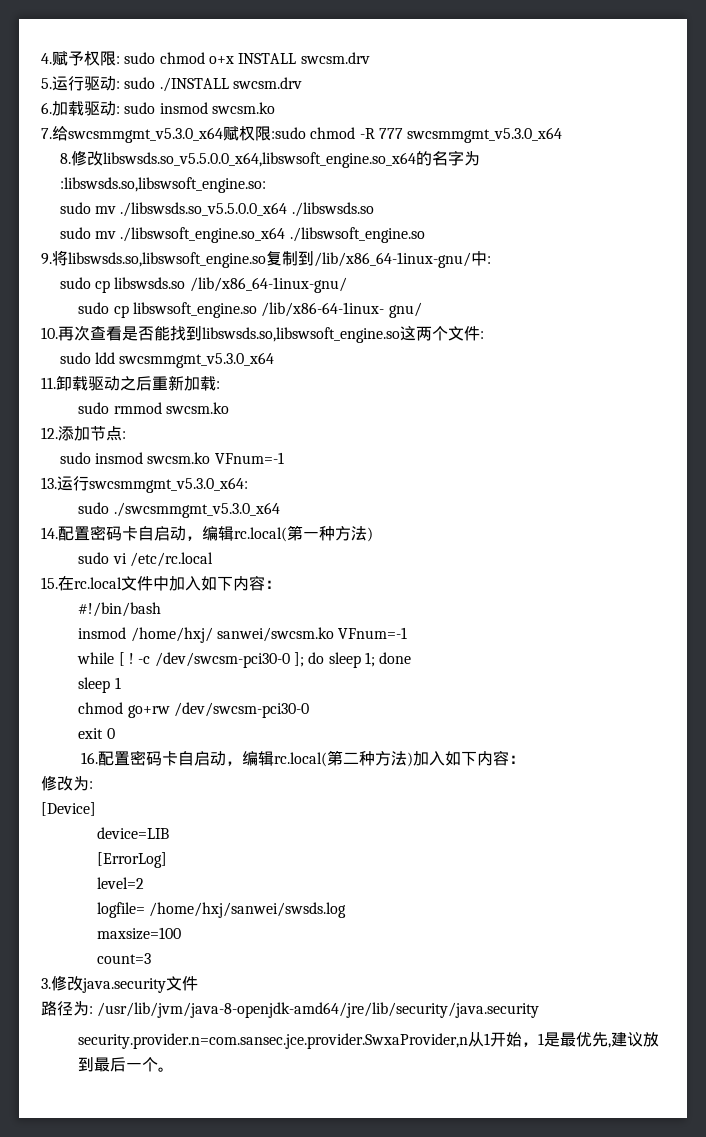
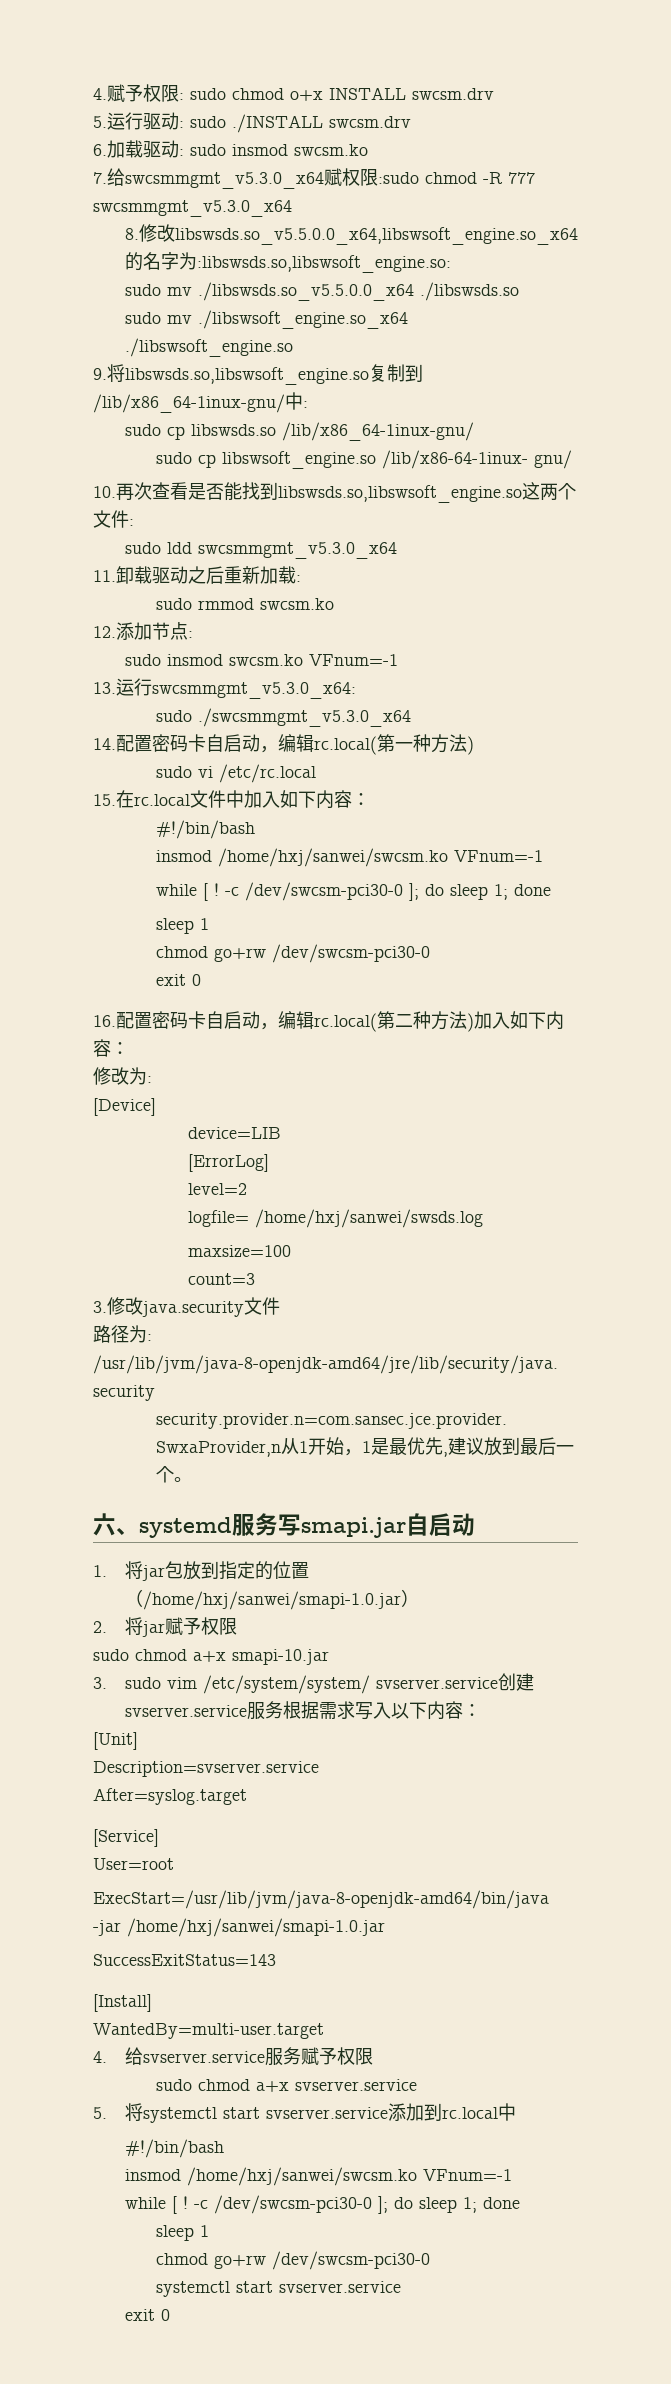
[130,627,334,643] /home/hxj/ sanwei/swcsm.ko -> [218,848,449,867] /home/hxj/sanwei/swcsm.ko
(175, 1069) none -> [93,1513,475,1538] [93,1561,309,1581] [124,1589,419,1610] [93,1617,237,1637] [93,1649,329,1665] [93,1673,534,1694] [124,1701,481,1720] [93,1732,138,1750] [93,1761,319,1777] [93,1788,247,1805] [93,1829,159,1847] [93,1858,174,1870] [93,1890,549,1909] [93,1918,385,1937] [93,1954,276,1966] [93,1994,152,2012] [93,2023,324,2039] [93,2047,373,2066] [156,2079,418,2092] [93,2103,516,2123] [124,2139,224,2158] [124,2167,512,2186] [124,2195,520,2214] [156,2225,210,2241] [156,2251,431,2270] [156,2281,402,2297] [124,2309,170,2321] // 六、systemd服务写smapi.jar自启动 // 1.将jar包放到指定的位置（/home/hxj/sanwei/smapi-1.0.jar） // 2.将jar赋予权限 // sudo chmod a+x smapi-10.jar // 3. sudo vim /etc/system/system/ svserver.service创建svserver.service服务根据需求写入以下内容： // [Unit] // Description=svserver.service // After=syslog.target // [Service] // User=root // ExecStart=/usr/lib/jvm/java-8-openjdk-amd64/bin/java -jar /home/hxj/sanwei/smapi-1.0.jar // SuccessExitStatus=143 // [Install] // WantedBy=multi-user.target // 4.给svserver.service服务赋予权限 // sudo chmod a+x svserver.service // 5.将systemctl start svserver.service添加到rc.local中 // #!/bin/bash // insmod /home/hxj/sanwei/swcsm.ko VFnum=-1 // while [ ! -c /dev/swcsm-pci30-0 ]; do sleep 1; done // sleep 1 // chmod go+rw /dev/swcsm-pci30-0 // systemctl start svserver.service // exit 0

